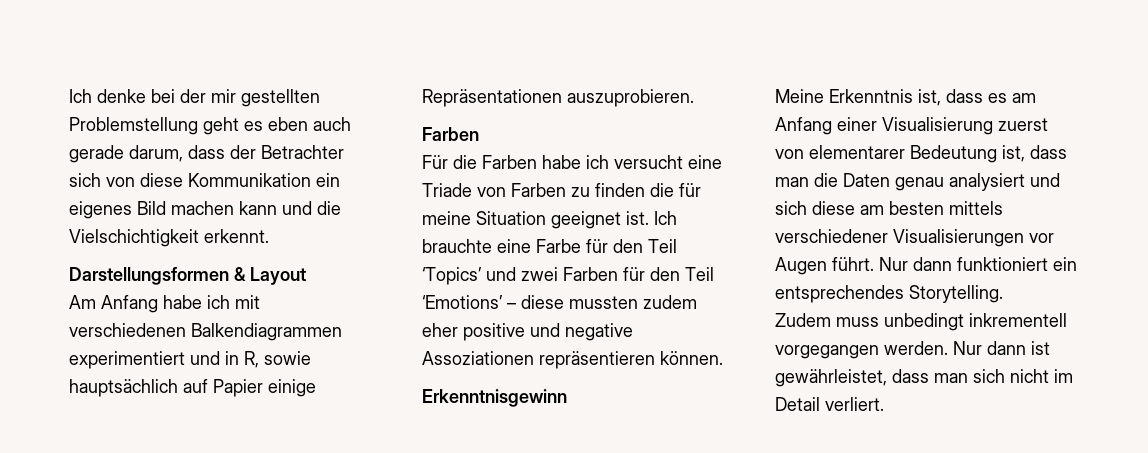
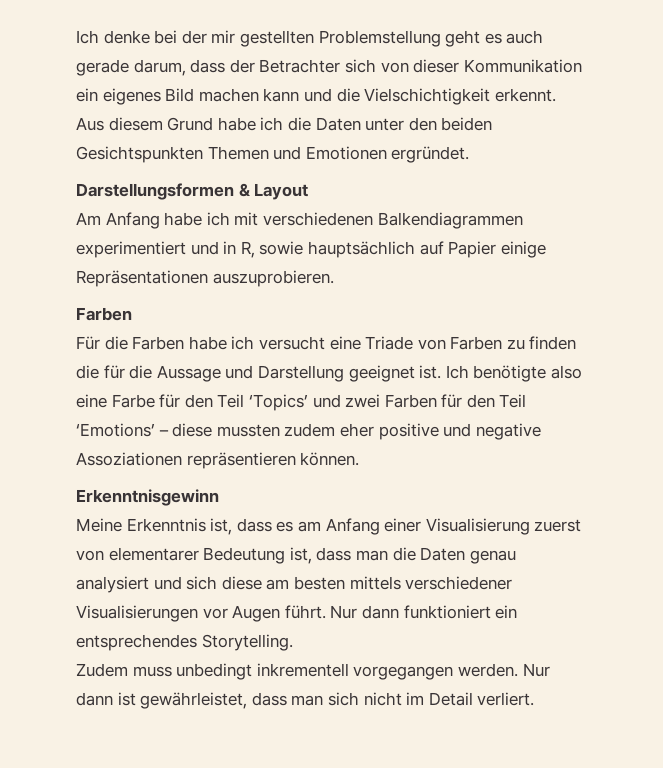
[268,117,308,131] eben -> (502, 38) none
[140,173,183,187] diese -> [413,59,460,73] dieser
(269, 236) none -> [76,117,493,131] [76,146,470,163] Aus diesem Grund habe ich die Daten unter den beiden Gesichtspunkten Themen und Emotionen ergründet.
[422,211,546,225] meine Situation -> [129,365,344,382] die Aussage und Darstellung
[422,239,492,253] brauchte -> [473,365,582,382] benötigte also

